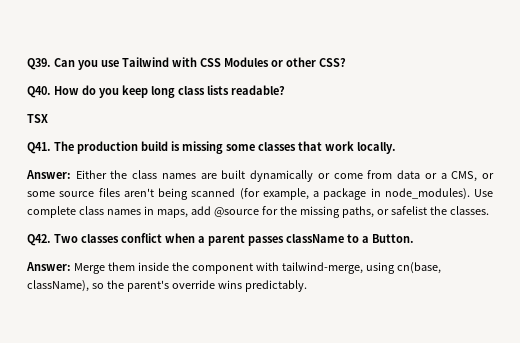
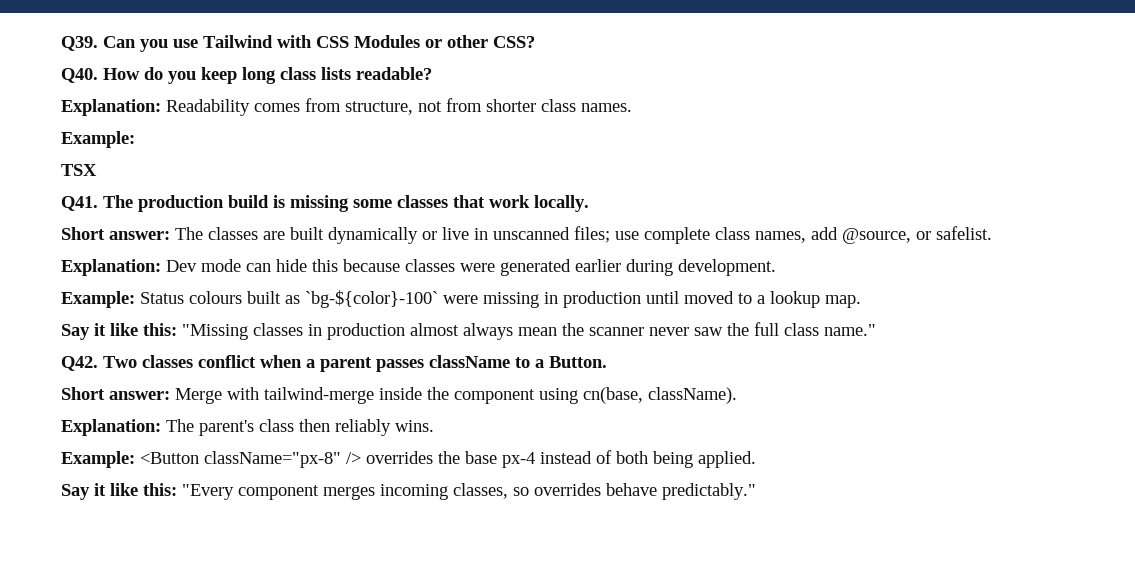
(285, 90) none -> [61,98,632,116] [61,131,135,148] // Explanation: Readability comes from structure, not from shorter class names. // Example:
[26,170,495,182] [27,188,493,200] [27,206,489,218] Answer: Either the class names are built dynamically or come from data or a CMS, or some source files aren't being scanned (for example, a package in node_modules). Use complete class names in maps, add @source for the missing paths, or safelist the classes. -> [61,226,992,244] [61,259,776,276] [61,290,861,308] [61,322,876,340] Short answer: The classes are built dynamically or live in unscanned files; use complete class names, add @source, or safelist. // Explanation: Dev mode can hide this because classes were generated earlier during development. // Example: Status colours built as `bg-${color}-100` were missing in production until moved to a lookup map. // Say it like this: "Missing classes in production almost always mean the scanner never saw the full class name."
[26,262,441,274] [27,280,307,292] Answer: Merge them inside the component with tailwind-merge, using cn(base, className), so the parent's override wins predictably. -> [61,387,737,404] [61,419,434,436] [61,450,756,468] [61,483,756,500] Short answer: Merge with tailwind-merge inside the component using cn(base, className). // Explanation: The parent's class then reliably wins. // Example: <Button className="px-8" /> overrides the base px-4 instead of both being applied. // Say it like this: "Every component merges incoming classes, so overrides behave predictably."

